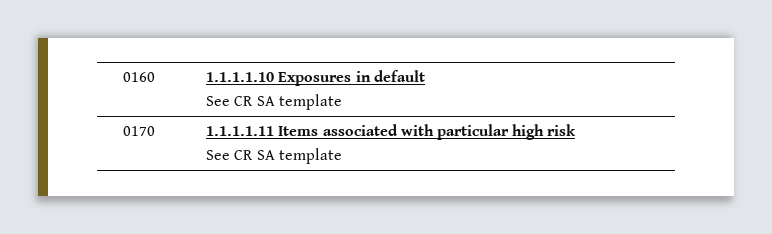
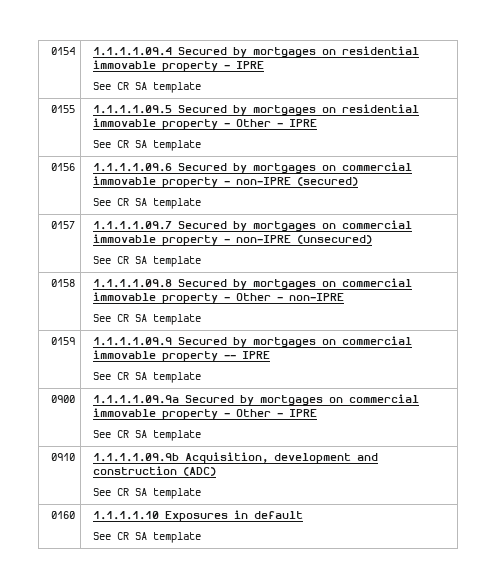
(123, 77) none -> [50,47,75,55] [92,46,419,58] [92,60,264,72] [92,82,201,93] [50,105,75,113] [92,104,419,116] [92,118,317,130] [92,140,201,151] [50,163,75,171] [92,162,412,174] [92,176,358,188] [92,198,201,209] [50,221,75,229] [92,220,412,232] [92,234,372,246] [92,256,201,267] [50,279,75,287] [92,278,412,290] [92,292,344,304] [92,314,201,325] [50,337,75,345] [92,336,412,348] [92,350,270,362] [92,372,201,383] [50,395,75,403] [92,394,419,406] [92,408,317,420] [92,430,201,441] [50,453,75,461] [92,452,378,464] [92,466,216,476] [92,488,201,499] 0154 | 1.1.1.1.09.4 Secured by mortgages on residential immovable property – IPRE // See CR SA template // 0155 | 1.1.1.1.09.5 Secured by mortgages on residential immovable property – Other - IPRE // See CR SA template // 0156 | 1.1.1.1.09.6 Secured by mortgages on commercial immovable property - non-IPRE (secured) // See CR SA template // 0157 | 1.1.1.1.09.7 Secured by mortgages on commercial immovable property - non-IPRE (unsecured) // See CR SA template // 0158 | 1.1.1.1.09.8 Secured by mortgages on commercial immovable property – Other - non-IPRE // See CR SA template // 0159 | 1.1.1.1.09.9 Secured by mortgages on commercial immovable property -– IPRE // See CR SA template // 0900 | 1.1.1.1.09.9a Secured by mortgages on commercial immovable property - Other - IPRE // See CR SA template // 0910 | 1.1.1.1.09.9b Acquisition, development and construction (ADC) // See CR SA template //
[123,126,156,136] [206,124,577,140] [206,148,342,164] // 0170 | 1.1.1.1.11 Items associated with particular high risk // See CR SA template -> (201, 537) none

